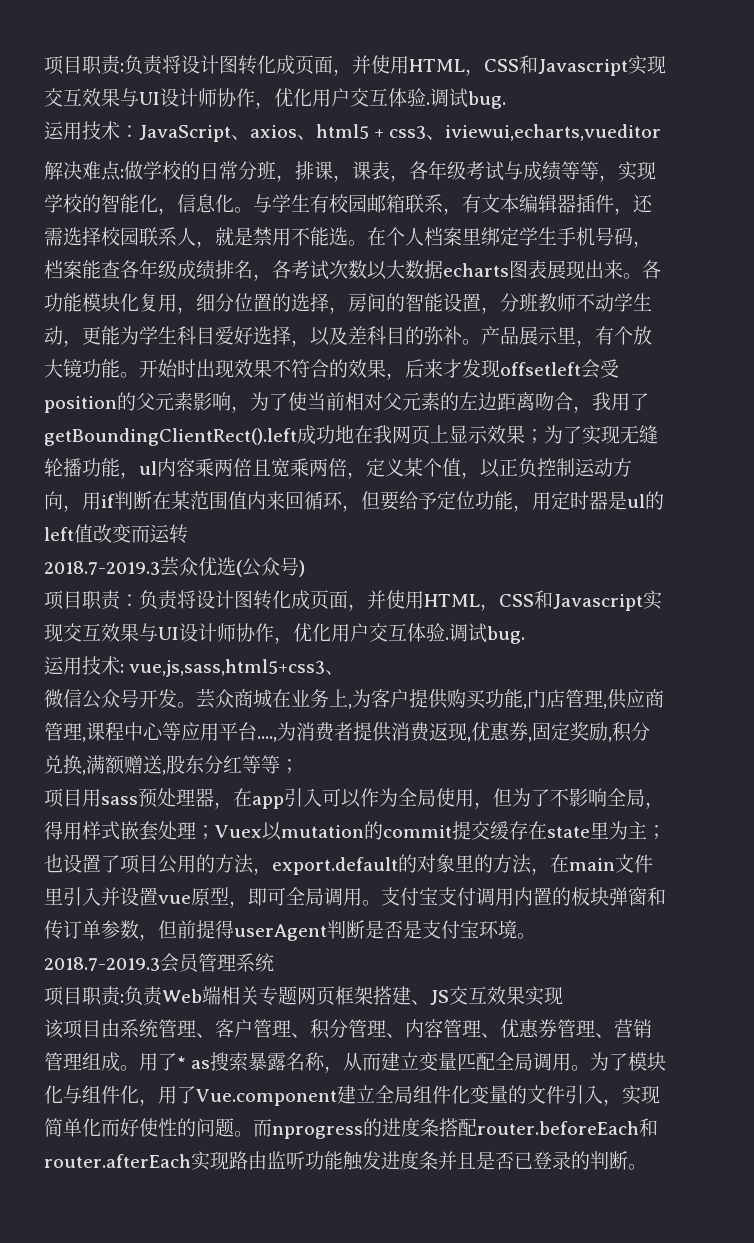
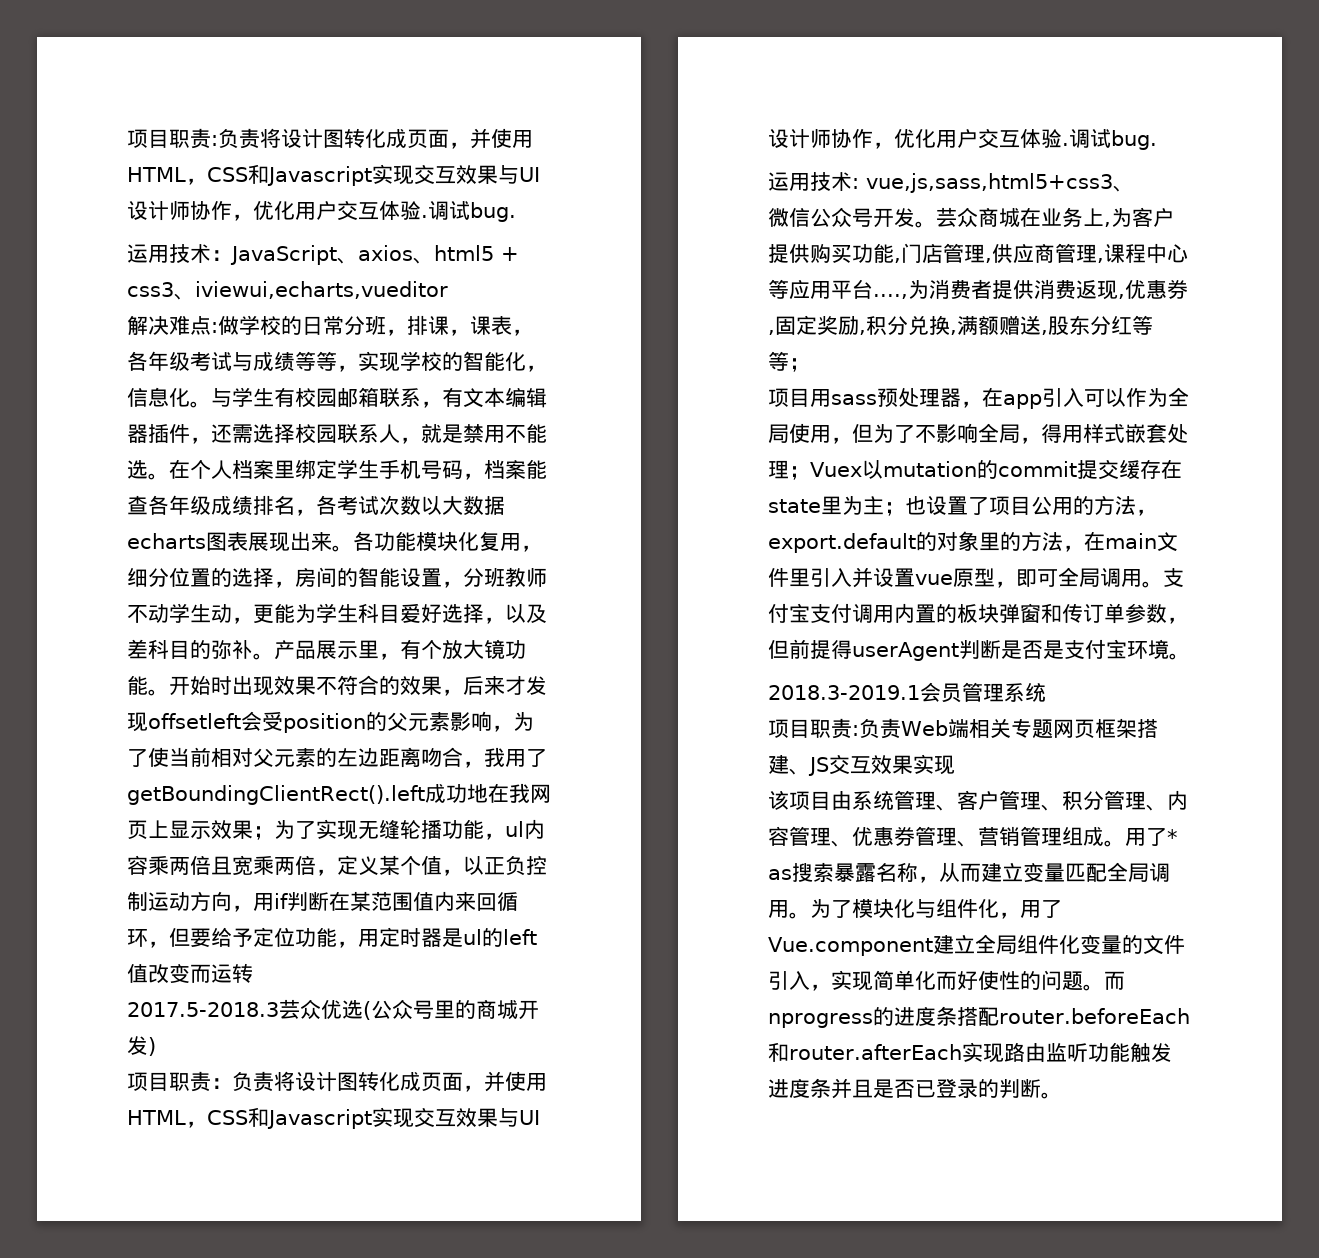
[44,561,160,575] 2018.7-2019.3 -> [127,1002,279,1017] 2017.5-2018.3
(299, 566) none -> [434,999,539,1020] [127,1036,148,1055] 里的商城开发
[44,957,160,971] 2018.7-2019.3 -> [768,685,920,700] 2018.3-2019.1

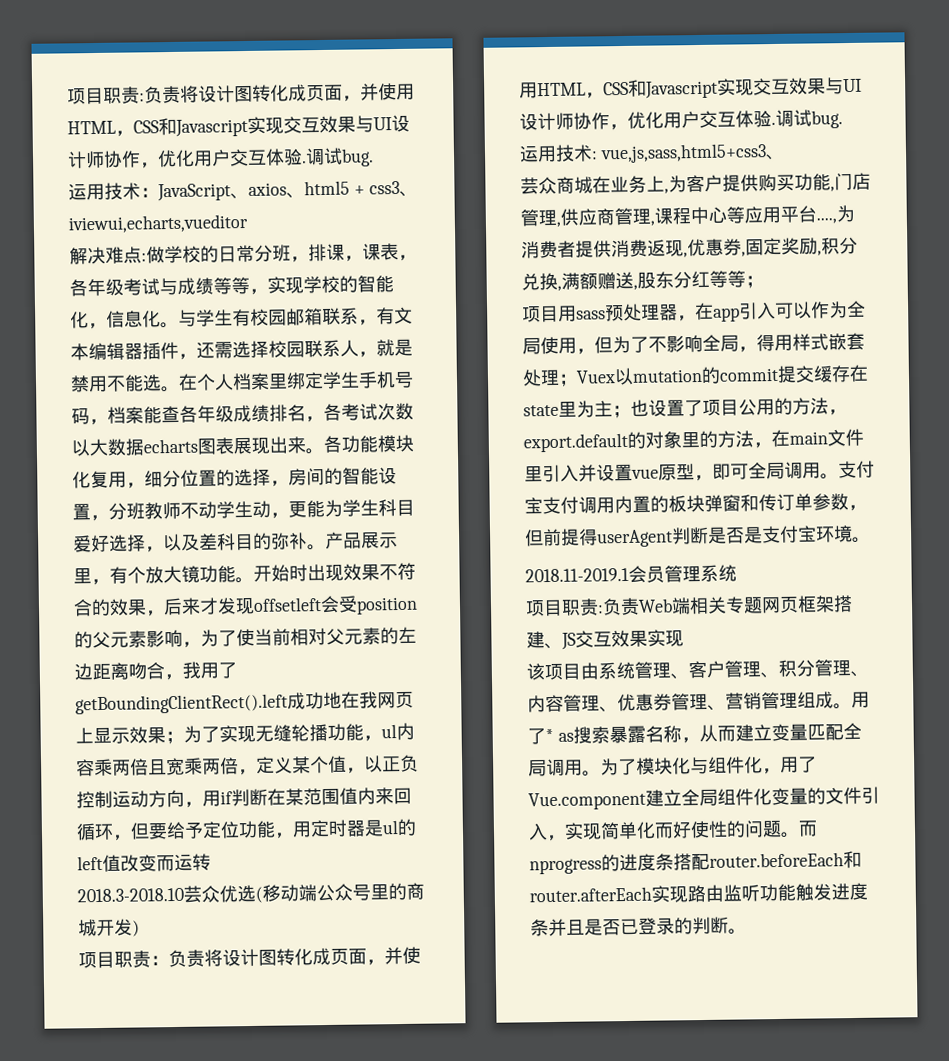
[127,1002,279,1017] 2017.5-2018.3 -> [77,887,184,903] 2018.3-2018.10
(371, 1010) none -> [262,884,317,902] 移动端
[768,207,936,228] 微信公众号开发。 -> (785, 157) none
[768,685,920,700] 2018.3-2019.1 -> [525,567,629,583] 2018.11-2019.1

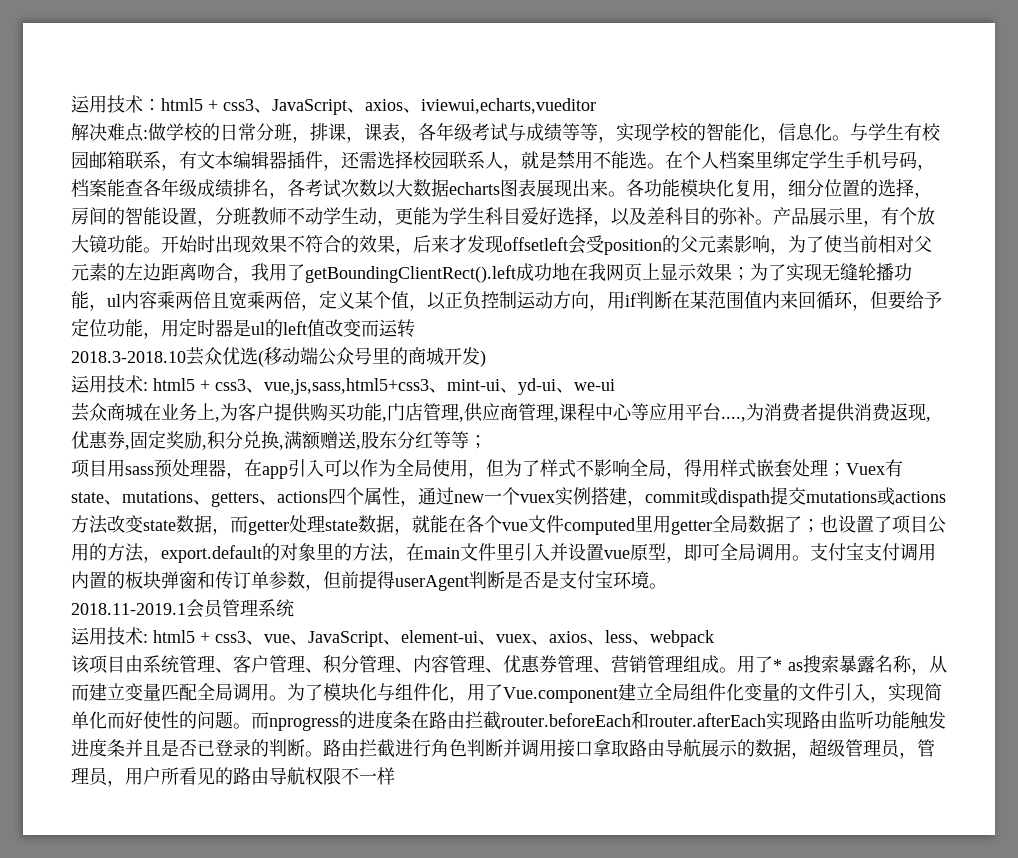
[67,83,415,105] [67,114,410,137] [67,147,374,169] [68,180,400,202] 项目职责:负责将设计图转化成页面，并使用HTML，CSS和Javascript实现交互效果与UI设计师协作，优化用户交互体验.调试bug. // 运用技术：JavaScript、axios、html5 + css3 -> [71,95,403,115] 运用技术：html5 + css3、JavaScript、axios
[78,946,421,969] [519,77,862,99] [519,109,843,131] [519,143,785,164] 项目职责：负责将设计图转化成页面，并使用HTML，CSS和Javascript实现交互效果与UI设计师协作，优化用户交互体验.调试bug. // 运用技术: vue,js,sass,html5+css3、 -> [71,375,615,395] 运用技术: html5 + css3、vue,js,sass,html5+css3、mint-ui、yd-ui、we-ui
(649, 344) none -> [540,459,576,478] 样式
[614,364,869,386] [523,400,613,418] 以mutation的commit提交缓存在state里为主 -> [885,459,903,477] [71,487,946,507] [71,515,802,535] 有state、mutations、getters、actions四个属性，通过new一个vuex实例搭建，commit或dispath提交mutations或actions方法改变state数据，而getter处理state数据，就能在各个vue文件computed里用getter全局数据了
[525,594,853,617] [526,629,684,650] 项目职责:负责Web端相关专题网页框架搭建、JS交互效果实现 -> [71,627,714,647] 运用技术: html5 + css3、vue、JavaScript、element-ui、vuex、axios、less、webpack
[673,852,710,871] 搭配 -> [411,711,501,730] 在路由拦截
(747, 931) none -> [323,738,935,759] [71,767,395,787] 路由拦截进行角色判断并调用接口拿取路由导航展示的数据，超级管理员，管理员，用户所看见的路由导航权限不一样

